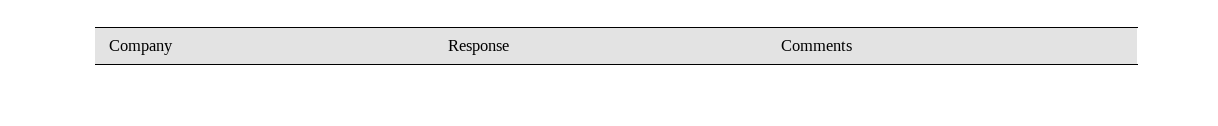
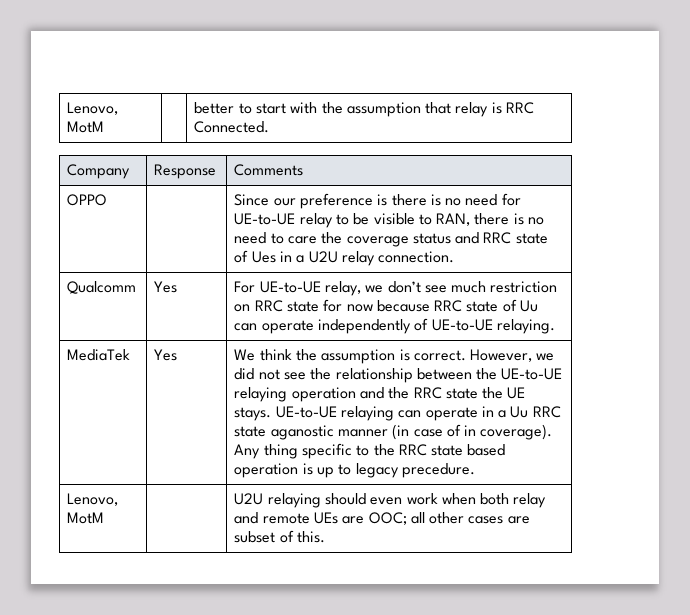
[108,40,173,55] [447,40,509,55] [780,40,852,51] Company | Response | Comments -> [67,102,119,115] [67,121,105,133] [194,102,535,117] [194,121,270,133] [67,164,131,179] [154,164,217,179] [234,164,304,176] [67,194,108,206] [234,193,521,209] [234,213,545,228] [234,232,548,247] [234,250,455,266] [67,281,137,294] [154,281,178,293] [234,281,558,296] [234,299,539,312] [234,318,555,334] [67,349,131,361] [154,349,178,361] [234,349,555,364] [234,368,563,383] [234,387,526,402] [234,406,561,421] [234,424,553,440] [234,443,506,459] [234,463,475,478] [67,493,119,506] [67,512,105,524] [234,493,547,508] [234,512,530,525] [234,530,325,543] Lenovo, MotM | | better to start with the assumption that relay is RRC Connected. // Company | Response | Comments // OPPO | | Since our preference is there is no need for UE-to-UE relay to be visible to RAN, there is no need to care the coverage status and RRC state of Ues in a U2U relay connection. // Qualcomm | Yes | For UE-to-UE relay, we don’t see much restriction on RRC state for now because RRC state of Uu can operate independently of UE-to-UE relaying. // MediaTek | Yes | We think the assumption is correct. However, we did not see the relationship between the UE-to-UE relaying operation and the RRC state the UE stays. UE-to-UE relaying can operate in a Uu RRC state aganostic manner (in case of in coverage). Any thing specific to the RRC state based operation is up to legacy precedure. // Lenovo, MotM | | U2U relaying should even work when both relay and remote UEs are OOC; all other cases are subset of this.

